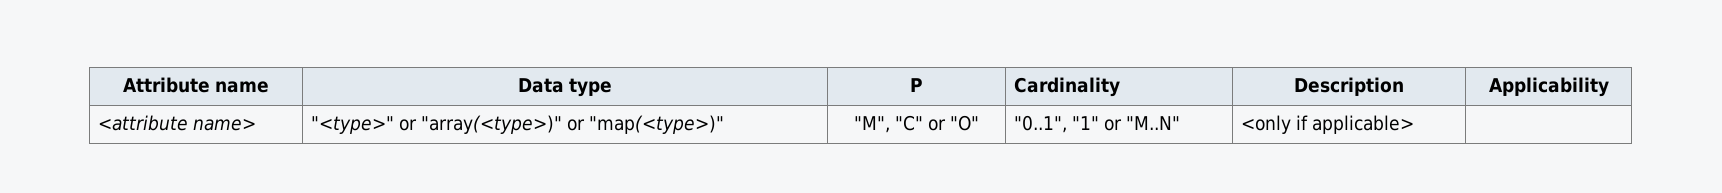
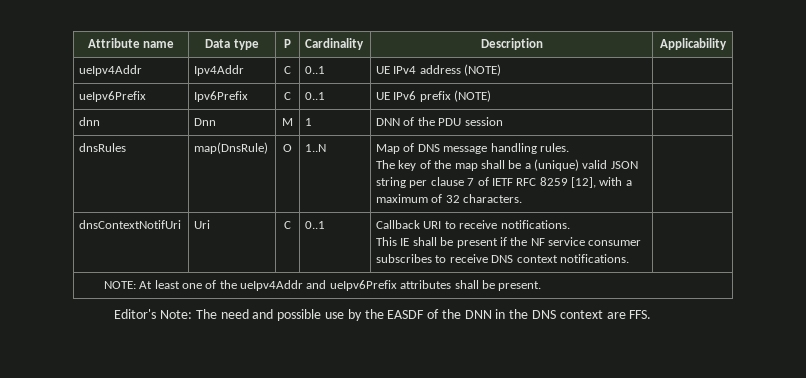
[97,115,256,131] [310,115,724,134] [854,115,979,133] [1013,115,1180,133] [1240,115,1414,134] <attribute name> | "<type>" or "array(<type>)" or "map(<type>)" | "M", "C" or "O" | "0..1", "1" or "M..N" | <only if applicable> | -> [79,65,143,76] [194,65,245,76] [284,66,291,74] [305,66,326,74] [376,64,502,76] [79,91,147,102] [194,91,249,102] [284,92,291,100] [305,92,326,100] [376,90,492,102] [79,117,101,126] [194,118,217,126] [282,118,293,126] [305,118,313,126] [376,117,503,126] [79,143,127,152] [194,142,269,154] [283,144,292,152] [305,144,327,152] [376,143,569,154] [376,159,638,171] [376,177,632,188] [376,194,523,203] [79,220,182,229] [194,220,211,229] [284,221,291,229] [305,221,326,229] [376,220,570,229] [376,237,642,248] [376,254,629,263] [103,280,542,291] [114,309,652,321] ueIpv4Addr | Ipv4Addr | C | 0..1 | UE IPv4 address (NOTE) | // ueIpv6Prefix | Ipv6Prefix | C | 0..1 | UE IPv6 prefix (NOTE) | // dnn | Dnn | M | 1 | DNN of the PDU session | // dnsRules | map(DnsRule) | O | 1..N | Map of DNS message handling rules. // The key of the map shall be a (unique) valid JSON string per clause 7 of IETF RFC 8259 [12], with a maximum of 32 characters. | // dnsContextNotifUri | Uri | C | 0..1 | Callback URI to receive notifications. // This IE shall be present if the NF service consumer subscribes to receive DNS context notifications. | // NOTE: At least one of the ueIpv4Addr and ueIpv6Prefix attributes shall be present. // Editor's Note: The need and possible use by the EASDF of the DNN in the DNS context are FFS.

